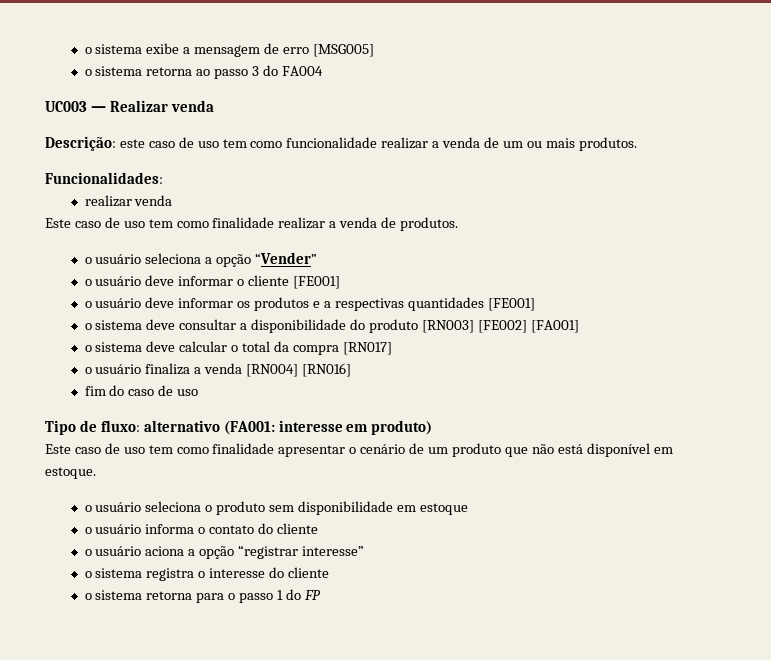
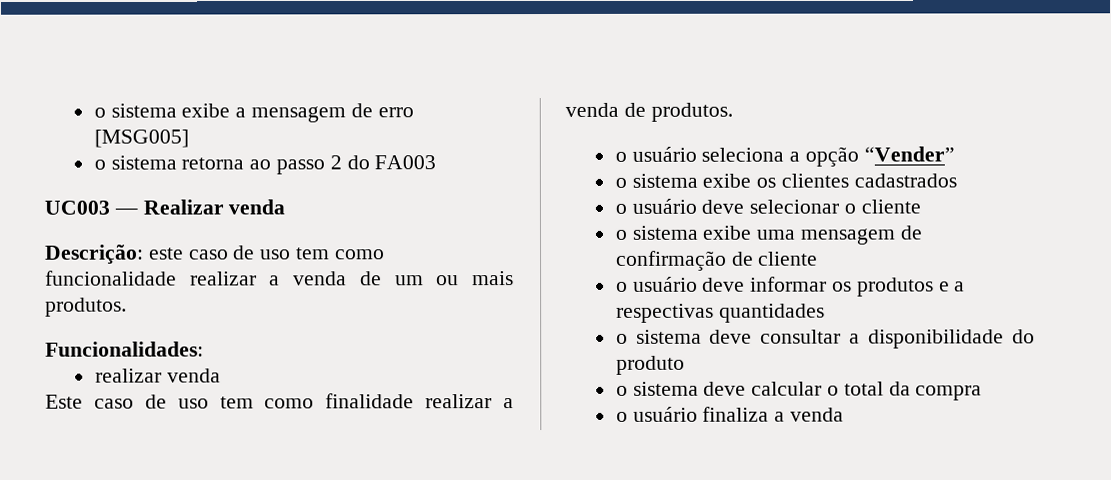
[252,65,323,76] 3 do FA004 -> [329,155,437,170] 2 do FA003
[84,275,234,286] // o usuário deve informar -> [614,173,957,188] [614,198,840,214] // o sistema exibe os clientes cadastrados // o usuário deve selecionar
[293,276,341,289] [FE001] -> [614,225,922,245] [615,250,819,271] // o sistema exibe uma mensagem de confirmação de cliente
[487,298,535,311] [FE001] -> (825, 313) none
[421,320,579,333] [RN003] [FE002] [FA001] -> (685, 365) none
[342,342,392,355] [RN017] -> (983, 393) none
[246,363,352,377] [84,385,199,396] [45,420,433,435] [45,443,673,457] [45,467,96,479] [84,501,468,515] [84,523,319,534] [84,545,365,559] [84,567,330,581] [84,589,321,603] [RN004] [RN016] // fim do caso de uso // Tipo de fluxo: alternativo (FA001: interesse em produto) // Este caso de uso tem como finalidade apresentar o cenário de um produto que não está disponível em estoque. // o usuário seleciona o produto sem disponibilidade em estoque // o usuário informa o contato do cliente // o usuário aciona a opção “registrar interesse” // o sistema registra o interesse do cliente // o sistema retorna para o passo 1 do FP -> (844, 414) none

